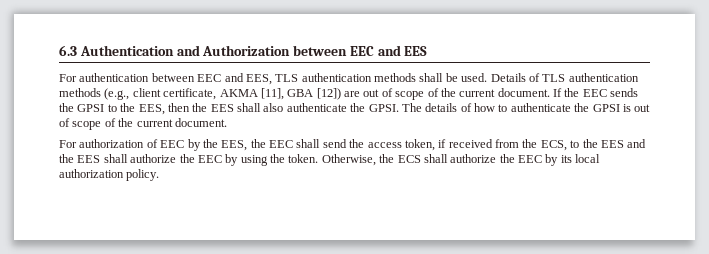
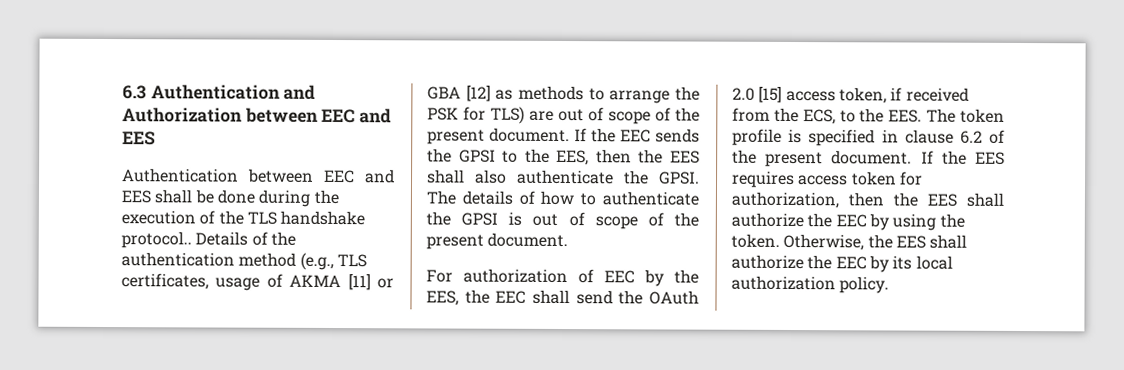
[59,73,639,85] [59,88,341,100] For authentication between EEC and EES, TLS authentication methods shall be used. Details of TLS authentication methods (e.g., client certificate, AKMA [11], GBA [12]) -> [122,168,395,184] [121,189,339,207] [121,210,366,226] [121,231,296,249] [121,252,367,271] [121,273,394,291] [427,85,700,104] [427,106,525,124] Authentication between EEC and EES shall be done during the execution of the TLS handshake protocol.. Details of the authentication method (e.g., TLS certificates, usage of AKMA [11] or GBA [12] as methods to arrange the PSK for TLS)
[459,89,496,97] current -> [427,129,485,145] present
[136,119,173,127] current -> [426,234,484,250] present
(365, 143) none -> [649,290,699,305] [732,86,783,103] OAuth 2.0 [15]
[600,139,647,148] EES and -> [888,108,1005,123] [732,128,1005,147] [732,149,1005,168] [731,170,923,189] [731,191,884,209] EES. The token profile is specified in clause 6.2 of the present document. If the EES requires access token for authorization, then
[397,155,421,163] ECS -> [895,235,926,249] EES

